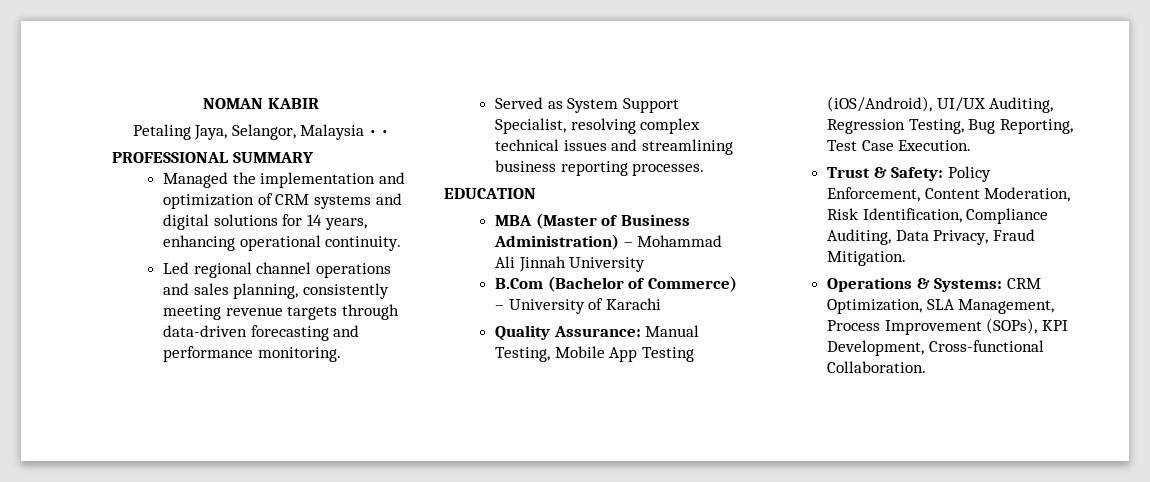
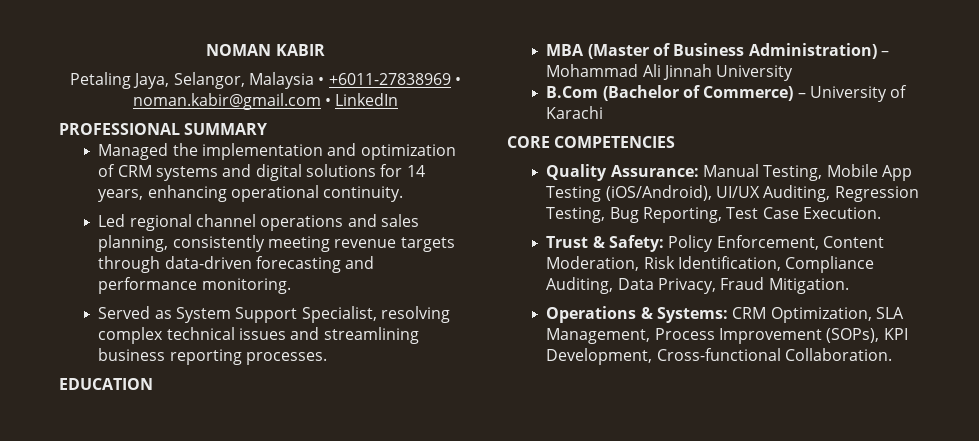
[381,130,390,136] • -> [328,73,461,85] [132,93,399,110] +6011-27838969 • noman.kabir@gmail.com • LinkedIn
(662, 304) none -> [507,136,676,148] // CORE COMPETENCIES

